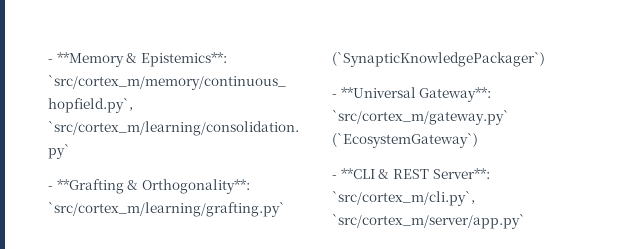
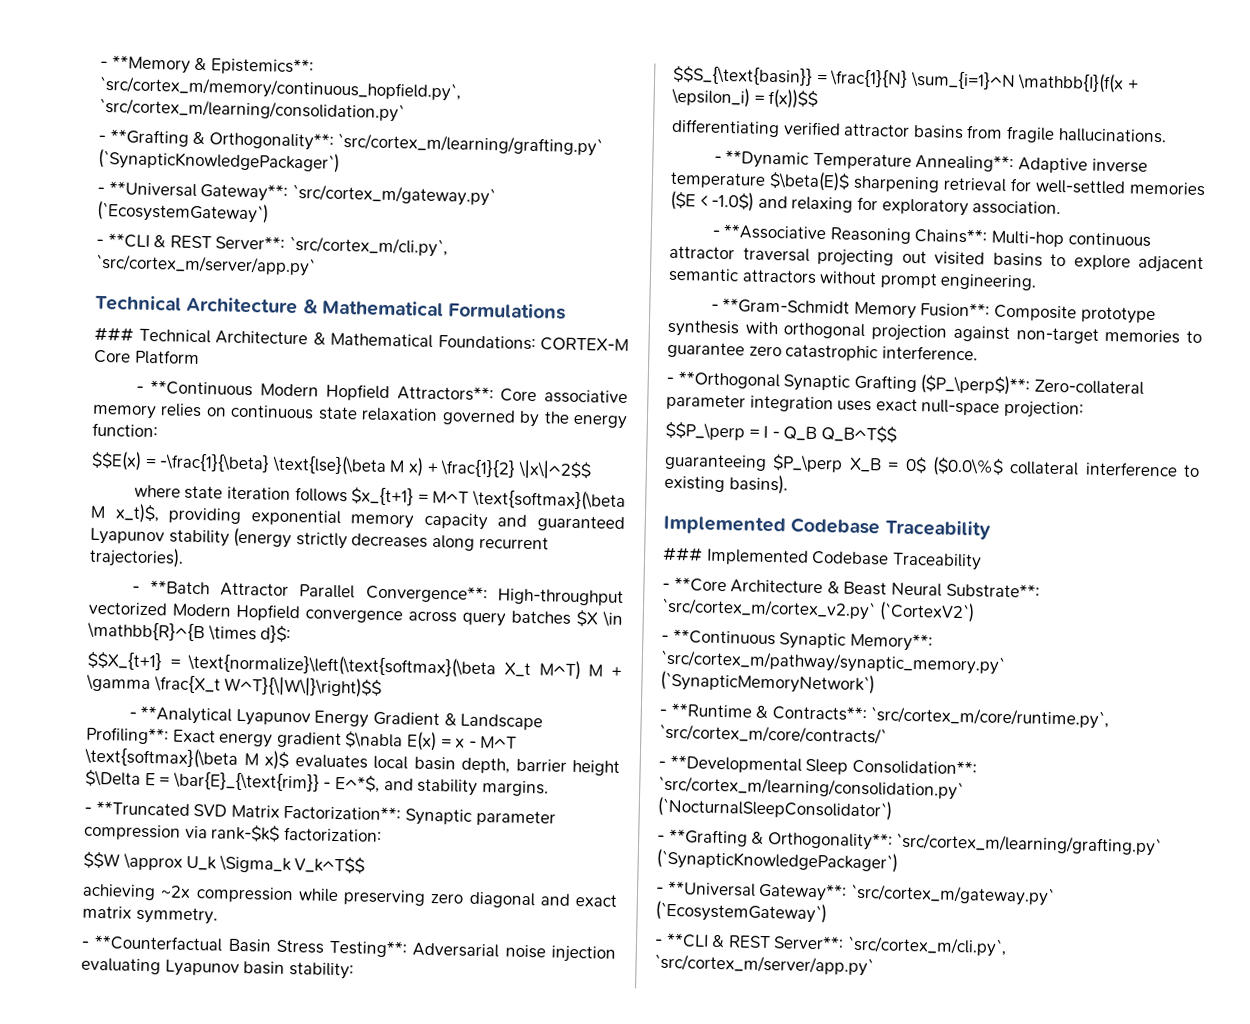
(525, 221) none -> [95,294,567,320] [94,326,629,353] [94,349,200,366] [135,380,628,405] [92,403,628,430] [92,422,158,438] [91,450,592,480] [133,484,626,512] [90,503,625,532] [90,527,549,551] [89,546,184,568] [131,580,624,606] [88,601,623,627] [87,620,292,644] [87,650,623,681] [86,673,383,698] [128,705,544,731] [86,726,518,752] [84,746,620,776] [85,769,549,797] [84,800,556,827] [84,823,382,842] [83,851,366,874] [82,883,617,909] [82,905,218,925] [81,934,616,963] [81,957,354,980] [672,64,1139,94] [671,86,819,109] [671,118,1167,144] [713,150,1148,174] [670,170,1206,197] [670,190,1062,217] [711,224,1151,248] [669,245,1204,274] [668,267,1038,291] [710,297,1156,325] [667,319,1202,344] [667,341,978,362] [666,371,1144,396] [666,393,1084,419] [665,421,897,443] [664,453,1200,478] [664,474,788,495] [663,515,991,540] [662,546,982,571] [662,577,1040,599] [661,597,975,623] [661,629,933,652] [660,649,1006,675] [660,670,875,695] [659,703,1110,730] [659,723,887,745] [658,754,977,776] [658,775,964,801] [657,796,892,821] [657,828,1163,857] [656,848,898,873] [656,880,1055,907] [655,900,827,924] [654,932,1007,958] [654,953,874,977] // Technical Architecture & Mathematical Formulations // ### Technical Architecture & Mathematical Foundations: CORTEX-M Core Platform // - **Continuous Modern Hopfield Attractors**: Core associative memory relies on continuous state relaxation governed by the energy function: // $$E(x) = -\frac{1}{\beta} \text{lse}(\beta M x) + \frac{1}{2} \|x\|^2$$ // where state iteration follows $x_{t+1} = M^T \text{softmax}(\beta M x_t)$, providing exponential memory capacity and guaranteed Lyapunov stability (energy strictly decreases along recurrent trajectories). // - **Batch Attractor Parallel Convergence**: High-throughput vectorized Modern Hopfield convergence across query batches $X \in \mathbb{R}^{B \times d}$: // $$X_{t+1} = \text{normalize}\left(\text{softmax}(\beta X_t M^T) M + \gamma \frac{X_t W^T}{\|W\|}\right)$$ // - **Analytical Lyapunov Energy Gradient & Landscape Profiling**: Exact energy gradient $\nabla E(x) = x - M^T \text{softmax}(\beta M x)$ evaluates local basin depth, barrier height $\Delta E = \bar{E}_{\text{rim}} - E^*$, and stability margins. // - **Truncated SVD Matrix Factorization**: Synaptic parameter compression via rank-$k$ factorization: // $$W \approx U_k \Sigma_k V_k^T$$ // achieving ~2x compression while preserving zero diagonal and exact matrix symmetry. // - **Counterfactual Basin Stress Testing**: Adversarial noise injection evaluating Lyapunov basin stability: // $$S_{\text{basin}} = \frac{1}{N} \sum_{i=1}^N \mathbb{I}(f(x + \epsilon_i) = f(x))$$ // differentiating verified attractor basins from fragile hallucinations. // - **Dynamic Temperature Annealing**: Adaptive inverse temperature $\beta(E)$ sharpening retrieval for well-settled memories ($E < -1.0$) and relaxing for exploratory association. // - **Associative Reasoning Chains**: Multi-hop continuous attractor traversal projecting out visited basins to explore adjacent semantic attractors without prompt engineering. // - **Gram-Schmidt Memory Fusion**: Composite prototype synthesis with orthogonal projection against non-target memories to guarantee zero catastrophic interference. // - **Orthogonal Synaptic Grafting ($P_\perp$)**: Zero-collateral parameter integration uses exact null-space projection: // $$P_\perp = I - Q_B Q_B^T$$ // guaranteeing $P_\perp X_B = 0$ ($0.0\%$ collateral interference to existing basins). // Implemented Codebase Traceability // ### Implemented Codebase Traceability // - **Core Architecture & Beast Neural Substrate**: `src/cortex_m/cortex_v2.py` (`CortexV2`) // - **Continuous Synaptic Memory**: `src/cortex_m/pathway/synaptic_memory.py` (`SynapticMemoryNetwork`) // - **Runtime & Contracts**: `src/cortex_m/core/runtime.py`, `src/cortex_m/core/contracts/` // - **Developmental Sleep Consolidation**: `src/cortex_m/learning/consolidation.py` (`NocturnalSleepConsolidator`) // - **Grafting & Orthogonality**: `src/cortex_m/learning/grafting.py` (`SynapticKnowledgePackager`) // - **Universal Gateway**: `src/cortex_m/gateway.py` (`EcosystemGateway`) // - **CLI & REST Server**: `src/cortex_m/cli.py`, `src/cortex_m/server/app.py`

